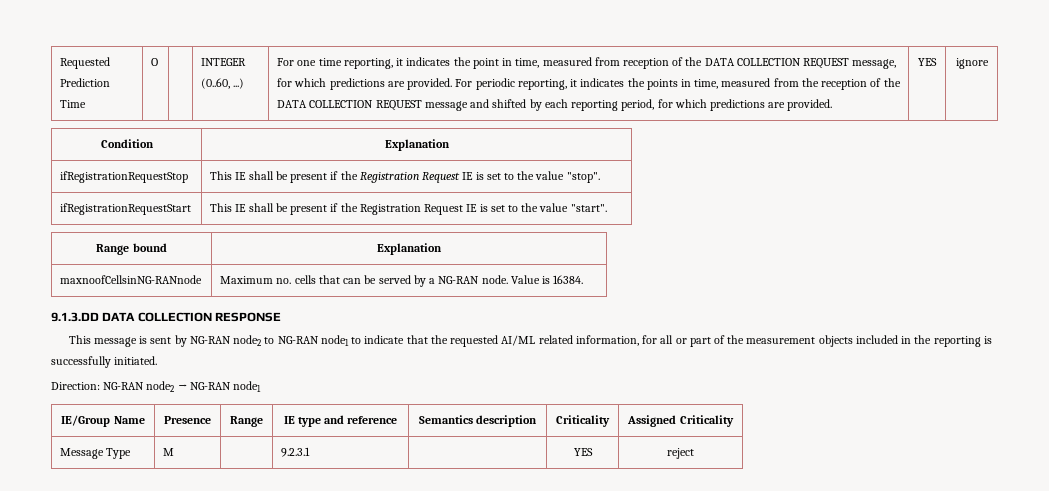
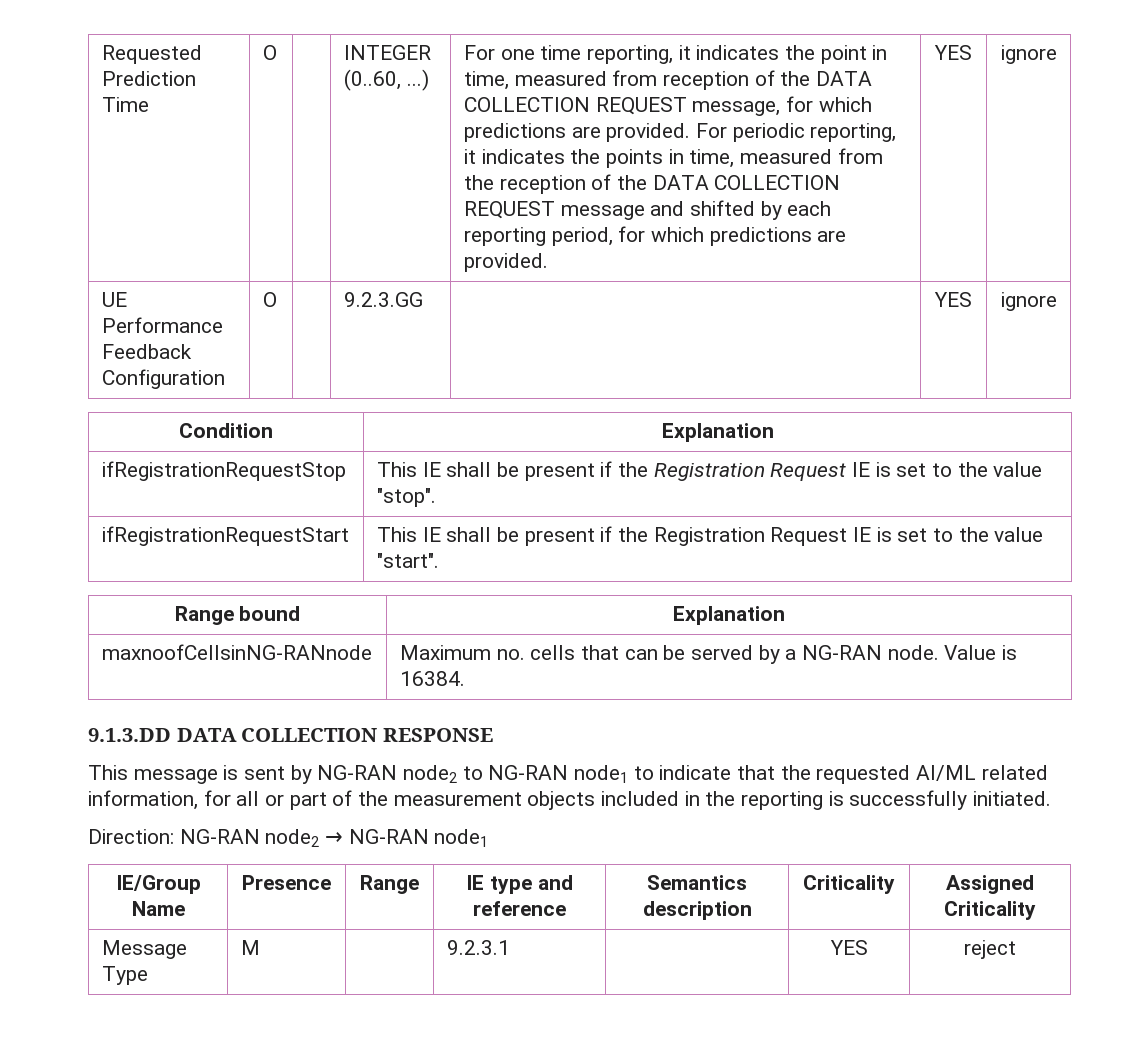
(989, 63) none -> [101,292,127,307] [101,317,223,333] [101,344,192,359] [101,369,225,389] [262,292,277,307] [343,292,423,307] [934,292,972,307] [1000,292,1057,311] // UE Performance Feedback Configuration | O | | 9.2.3.GG | | YES | ignore

